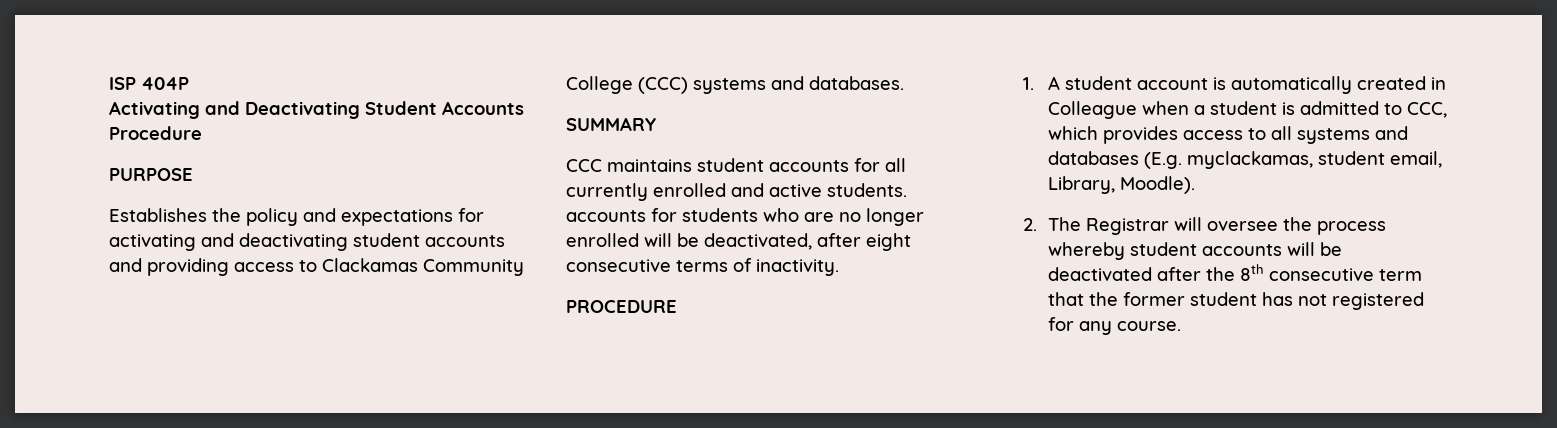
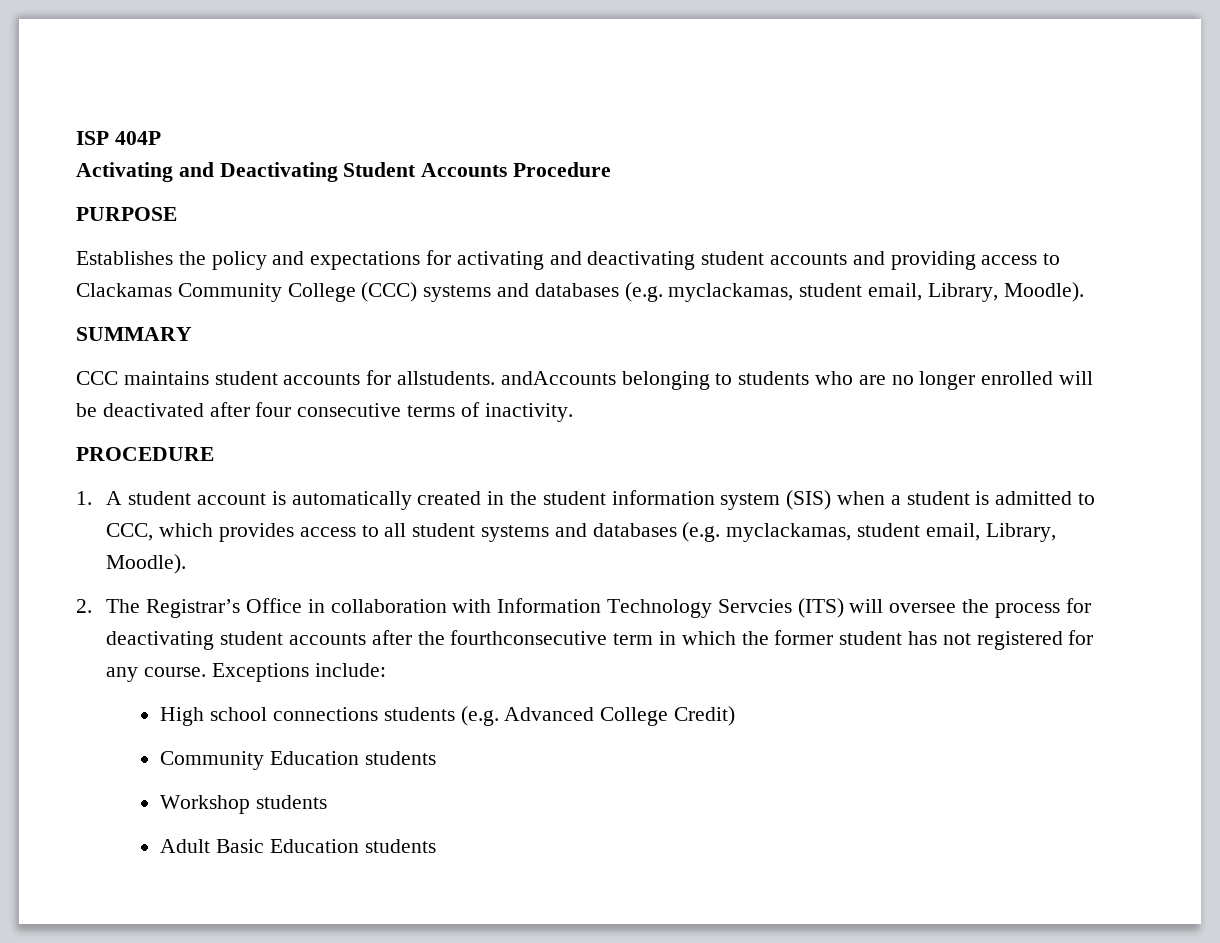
[809,76,904,90] databases. -> [534,282,1084,302] databases (e.g. myclackamas, student email, Library, Moodle).
[885,158,906,172] [566,183,907,201] [566,208,677,222] all currently enrolled and active students. accounts for -> [397,371,733,390] allstudents. andAccounts belonging to
[704,233,911,251] deactivated, after eight -> [102,402,292,417] deactivated after four
[1048,101,1138,119] Colleague -> [509,490,832,510] the student information system (SIS)
[1297,126,1409,144] [1048,151,1183,169] systems and databases (E.g. -> [412,522,721,542] student systems and databases (e.g.
[1086,217,1387,235] [1048,242,1343,260] [1048,264,1423,281] [1048,292,1085,306] Registrar will oversee the process whereby student accounts will be deactivated after the 8th consecutive term that -> [146,598,1091,618] [106,630,736,650] Registrar’s Office in collaboration with Information Technology Servcies (ITS) will oversee the process for deactivating student accounts after the fourthconsecutive term in which
(1182, 326) none -> [211,663,386,682] [160,706,736,726] [160,751,436,770] [160,795,328,814] [160,839,436,853] Exceptions include: // High school connections students (e.g. Advanced College Credit) // Community Education students // Workshop students // Adult Basic Education students

